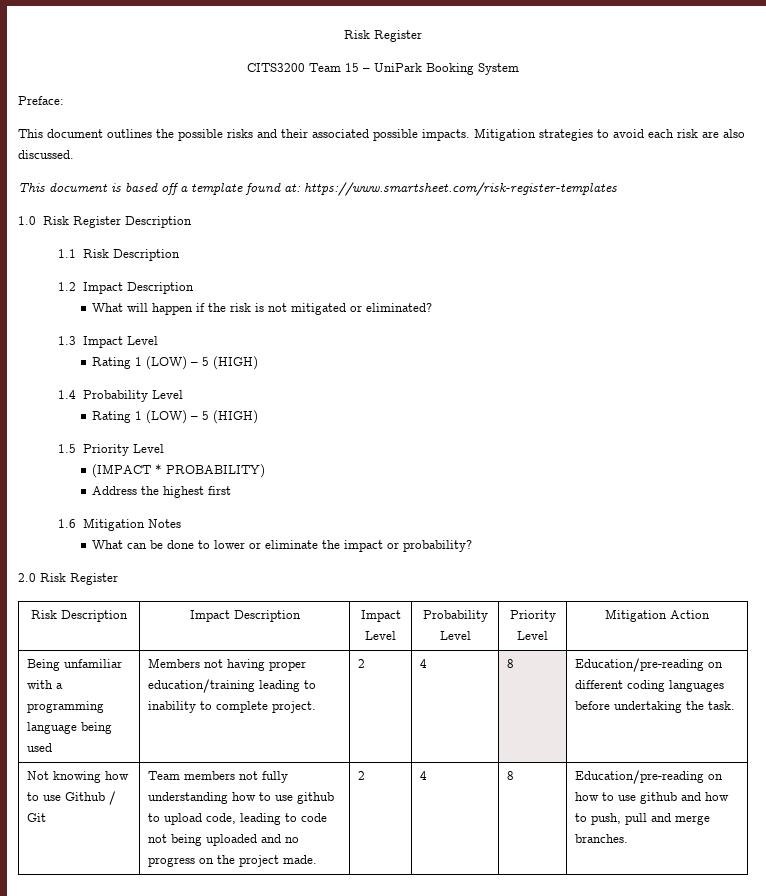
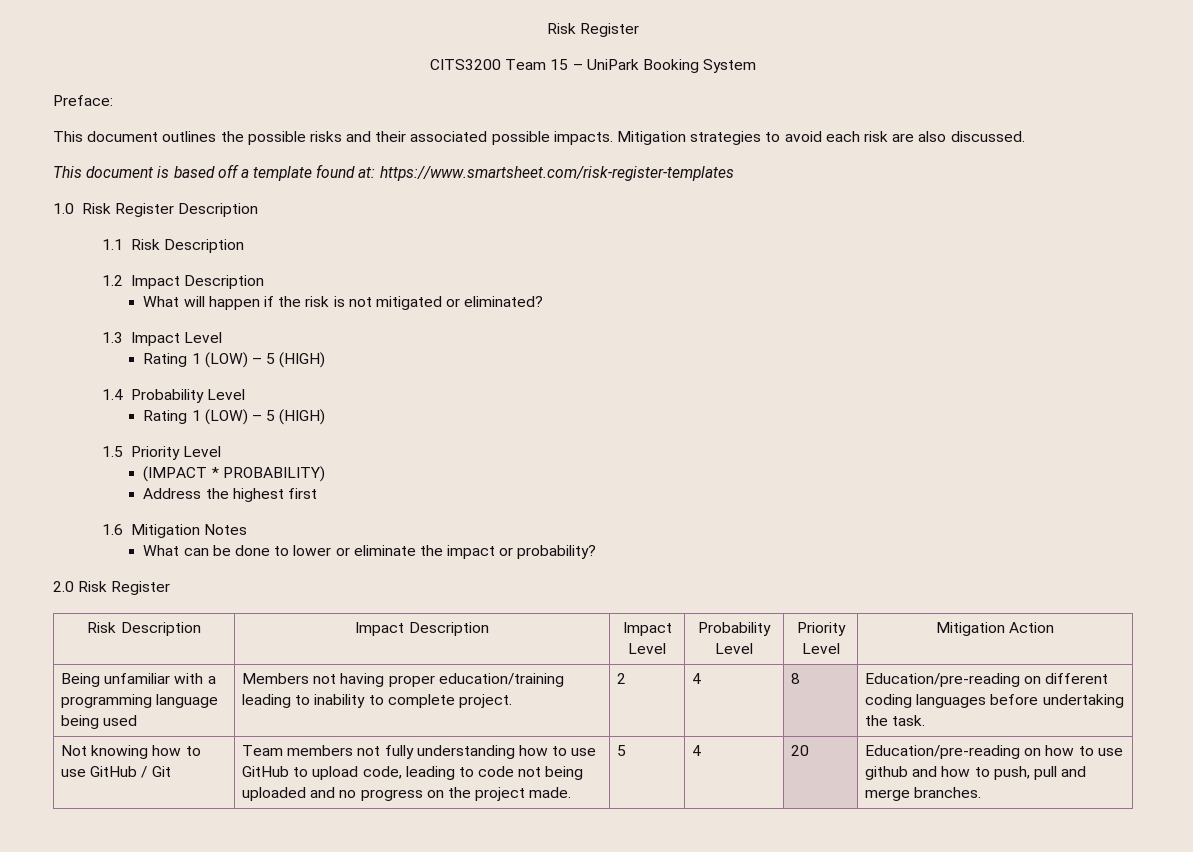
[65,792,106,801] Github -> [90,766,138,777] GitHub
[297,792,335,804] github -> [241,766,289,777] GitHub
[358,771,366,780] [420,771,428,780] [507,771,515,780] 2 | 4 | 8 -> [616,745,626,756] [691,745,701,756] [790,745,809,756] 5 | 4 | 20

